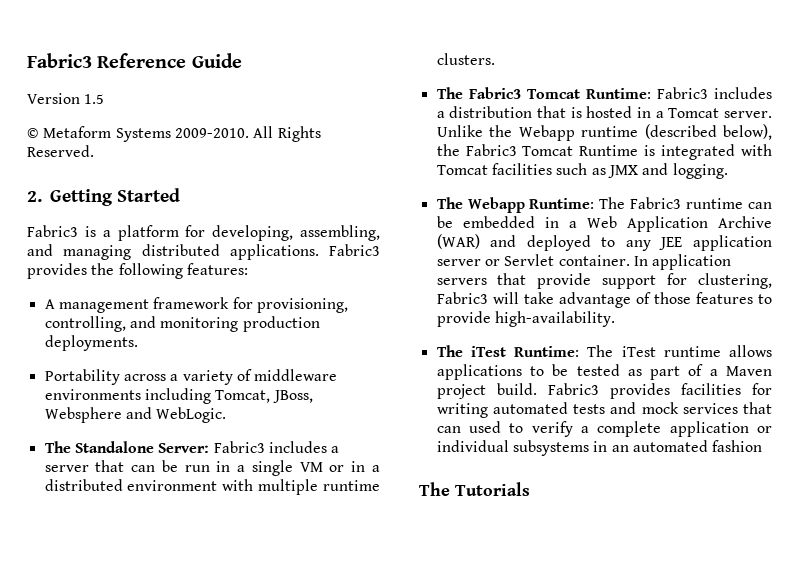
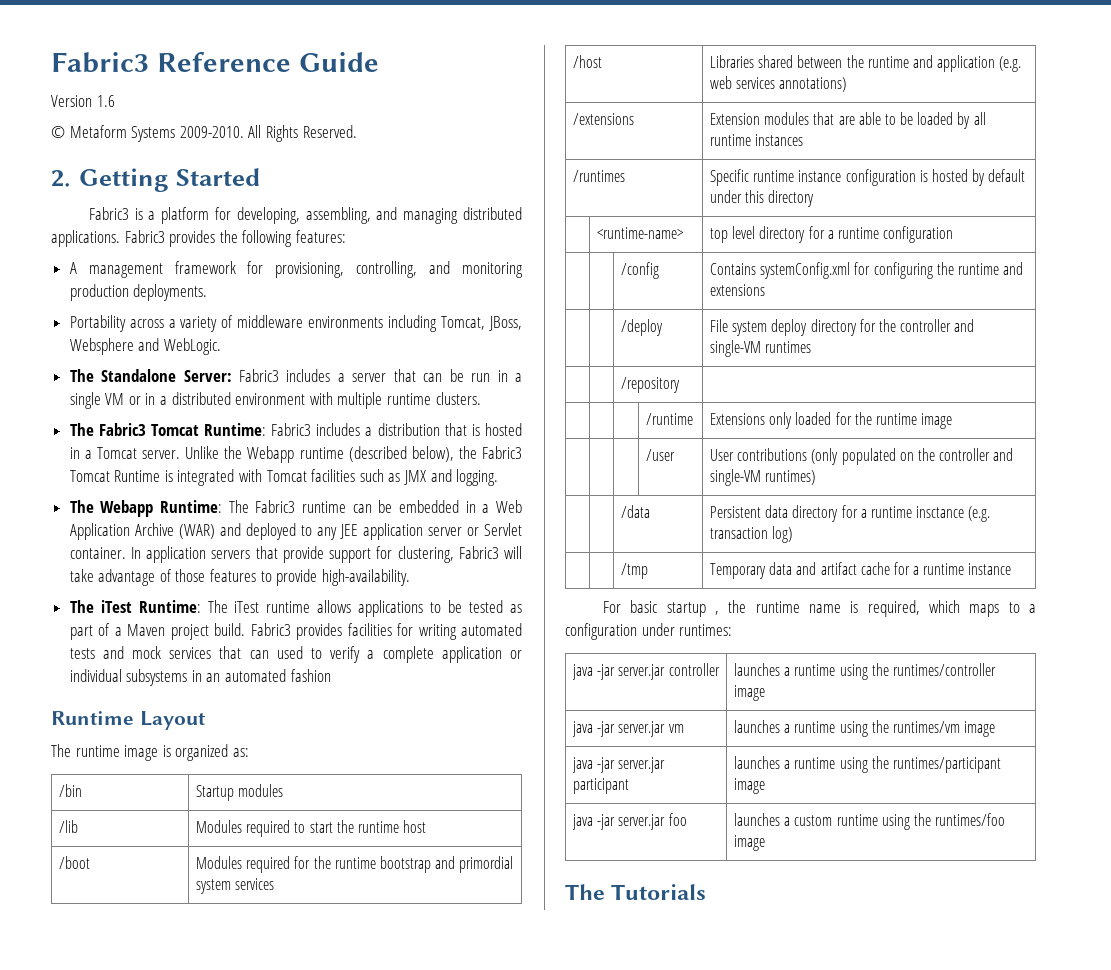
[84,94,105,104] 1.5 -> [96,95,115,107] 1.6
(763, 446) none -> [51,711,206,730] [51,744,249,761] [58,784,82,797] [195,784,284,801] [58,820,78,833] [195,820,427,837] [58,856,90,869] [195,856,514,873] [195,878,275,894] [572,55,602,68] [709,55,1022,72] [709,76,847,92] [572,113,634,125] [709,112,986,129] [709,134,804,146] [572,170,625,182] [709,169,1026,186] [709,190,815,207] [596,227,683,239] [709,226,954,243] [620,262,659,279] [709,262,1024,279] [709,284,765,296] [620,319,663,336] [709,319,975,336] [709,340,812,357] [620,377,680,393] [645,413,693,425] [709,412,953,429] [645,449,675,461] [709,448,1014,465] [709,469,816,486] [620,505,650,518] [709,505,991,522] [709,526,793,543] [620,563,648,579] [709,562,1012,579] [602,600,1036,617] [565,623,733,640] [571,663,720,680] [733,663,996,680] [733,685,765,701] [571,721,684,737] [733,720,996,737] [571,757,666,773] [572,778,629,794] [733,756,1001,773] [733,778,765,794] [571,813,687,830] [733,813,1006,830] [733,835,765,851] // Runtime Layout // The runtime image is organized as: // /bin | Startup modules // /lib | Modules required to start the runtime host // /boot | Modules required for the runtime bootstrap and primordial system services // /host | Libraries shared between the runtime and application (e.g. web services annotations) // /extensions | Extension modules that are able to be loaded by all runtime instances // /runtimes | Specific runtime instance configuration is hosted by default under this directory // | <runtime-name> | top level directory for a runtime configuration // | | /config | Contains systemConfig.xml for configuring the runtime and extensions // | | /deploy | File system deploy directory for the controller and single-VM runtimes // | | /repository | // | | | /runtime | Extensions only loaded for the runtime image // | | | /user | User contributions (only populated on the controller and single-VM runtimes) // | | /data | Persistent data directory for a runtime insctance (e.g. transaction log) // | | /tmp | Temporary data and artifact cache for a runtime instance // For basic startup , the runtime name is required, which maps to a configuration under runtimes: // java -jar server.jar controller | launches a runtime using the runtimes/controller image // java -jar server.jar vm | launches a runtime using the runtimes/vm image // java -jar server.jar participant | launches a runtime using the runtimes/participant image // java -jar server.jar foo | launches a custom runtime using the runtimes/foo image

